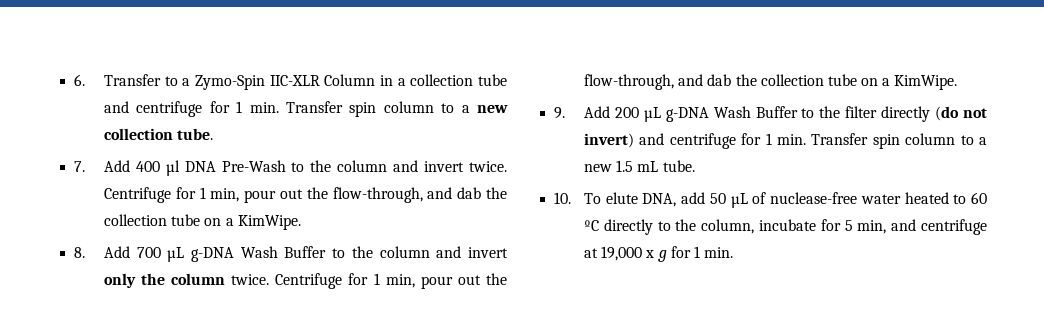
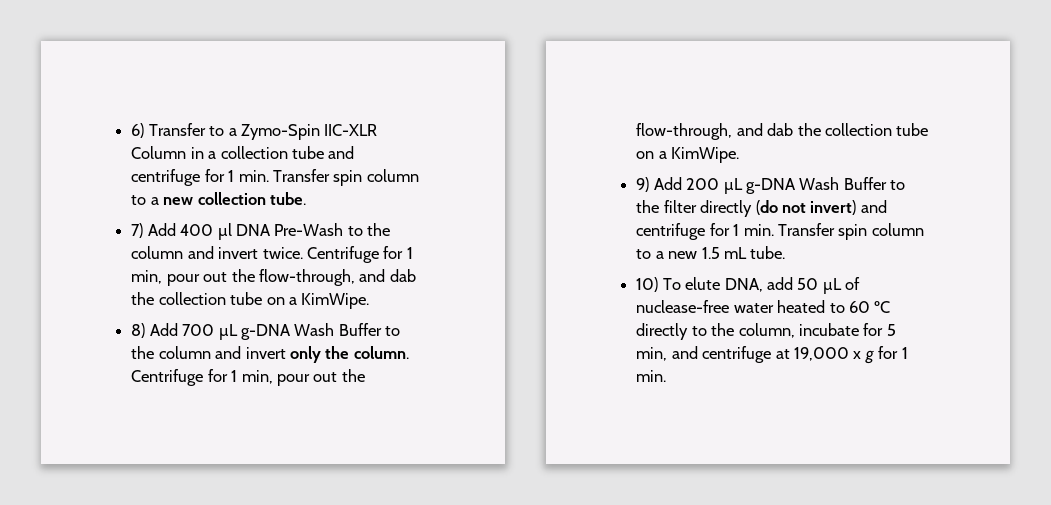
[74,74,86,86] 6. -> [131,123,145,138] 6)
[74,161,86,172] 7. -> [131,223,144,238] 7)
[74,247,86,258] 8. -> [131,323,146,338] 8)
[171,273,270,285] column twice. -> [353,346,409,359] column.
[554,107,566,119] 9. -> [636,177,650,192] 9)
[554,192,572,204] 10. -> [636,277,659,292] 10)

